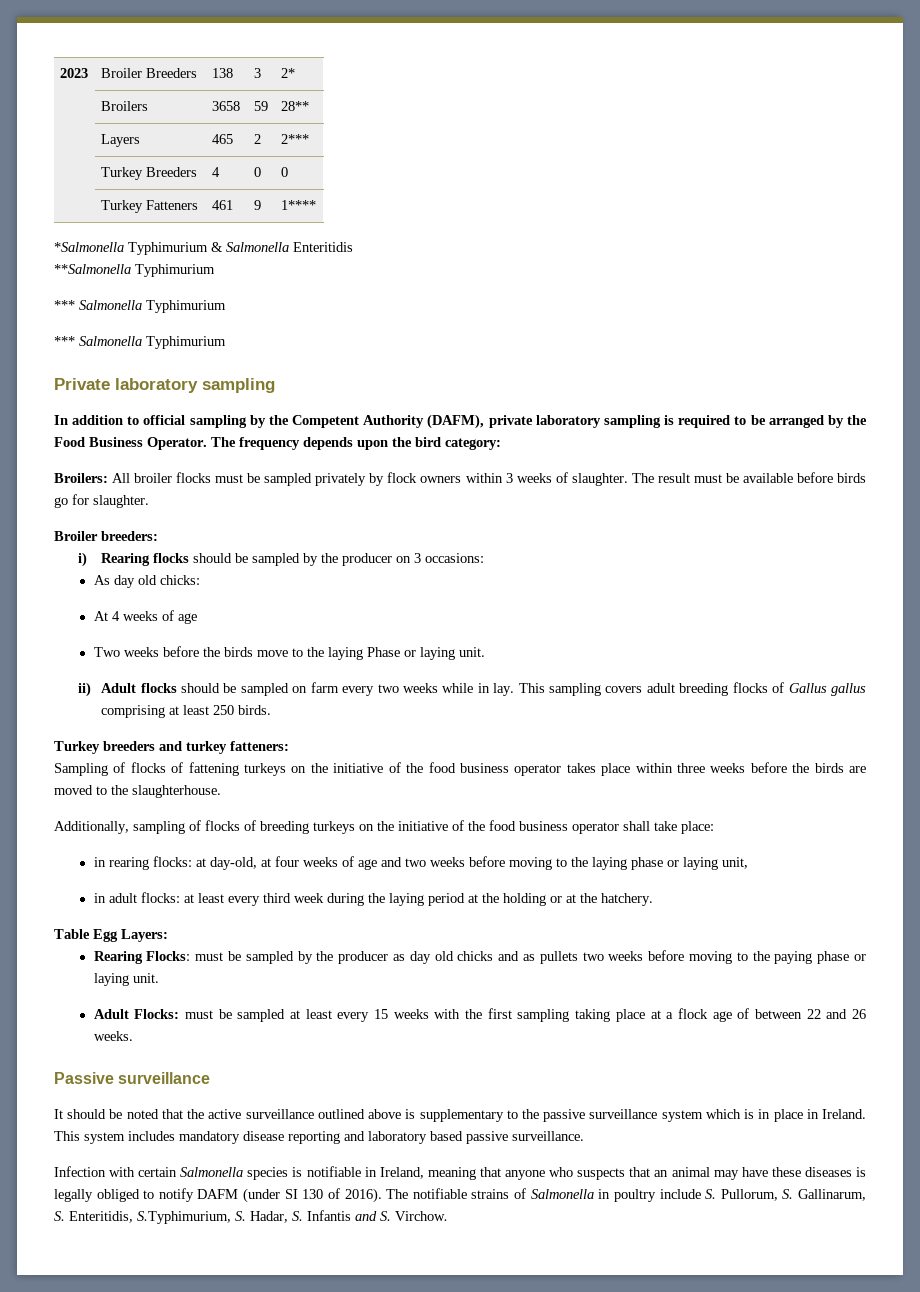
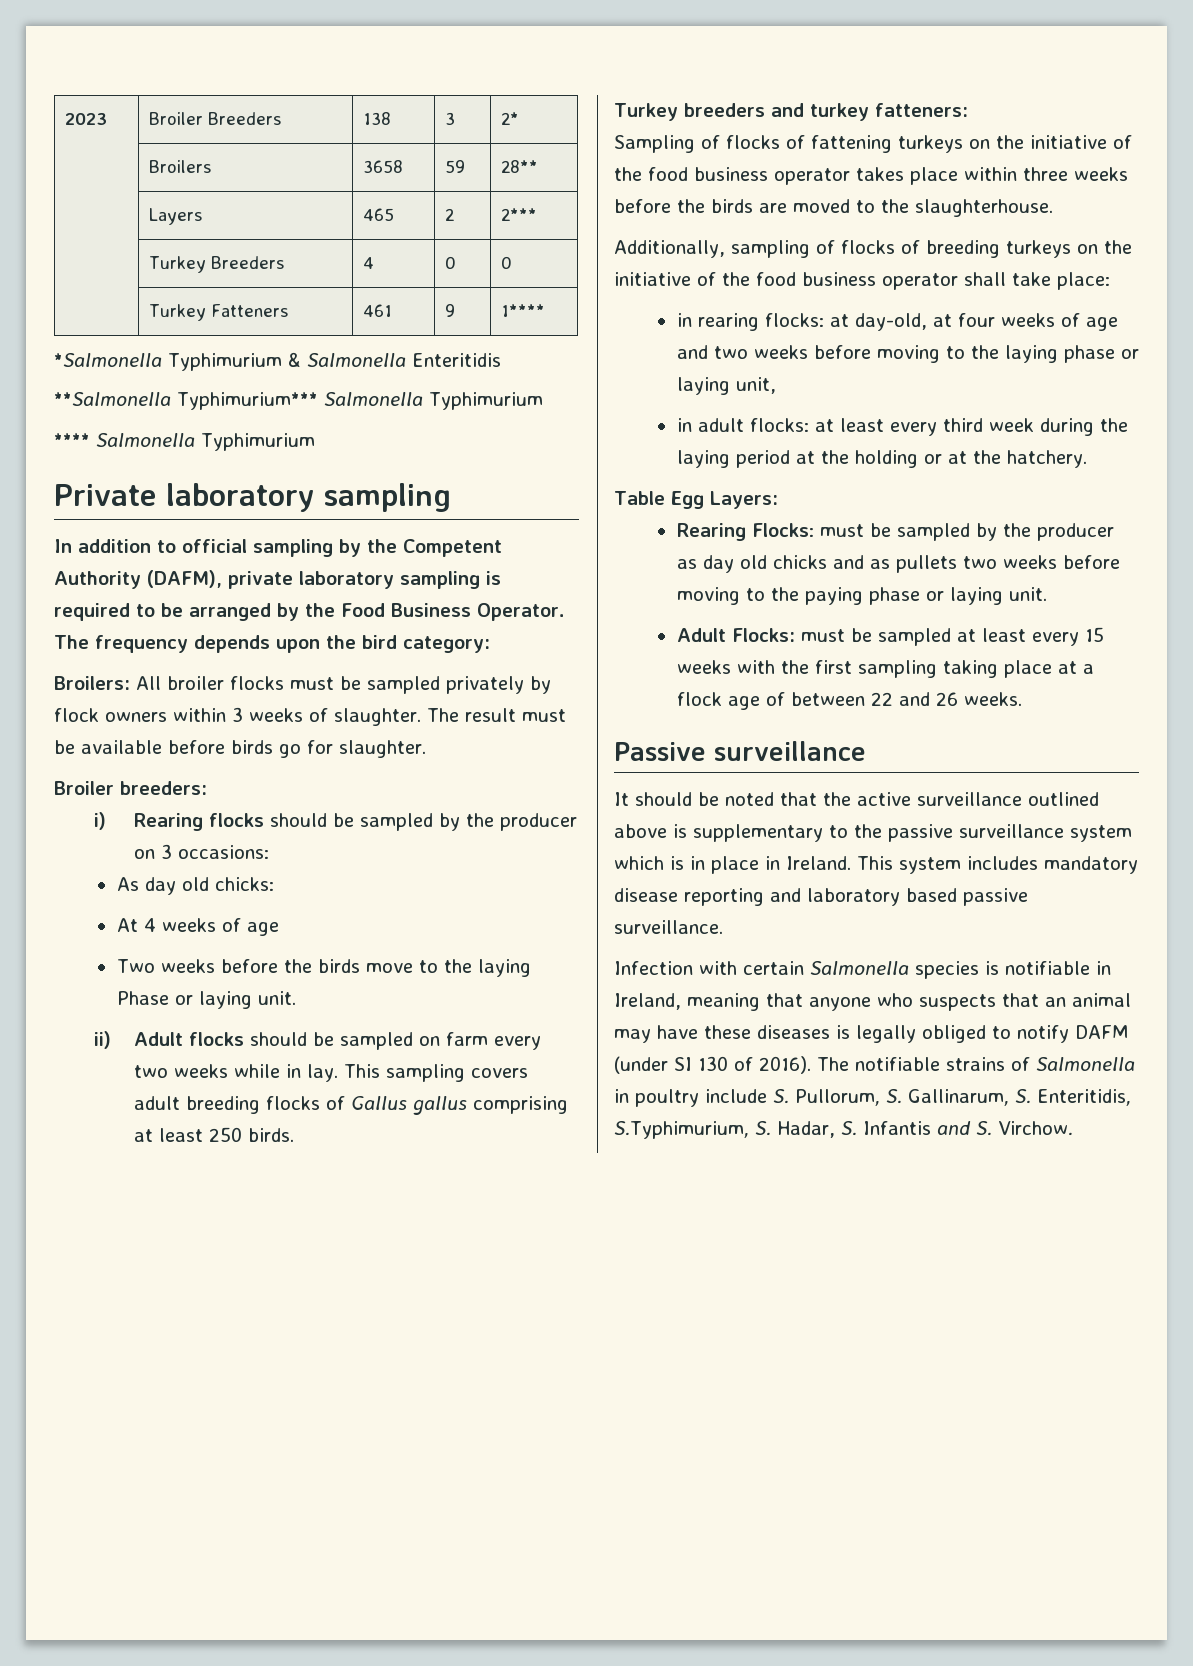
[135,264,215,277] [54,300,226,313] [54,336,75,346] Typhimurium // *** Salmonella Typhimurium // *** -> [177,392,543,410] [54,433,90,447] Typhimurium*** Salmonella Typhimurium // ****

